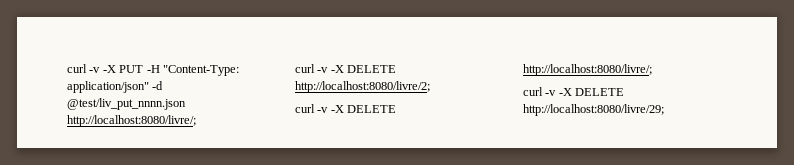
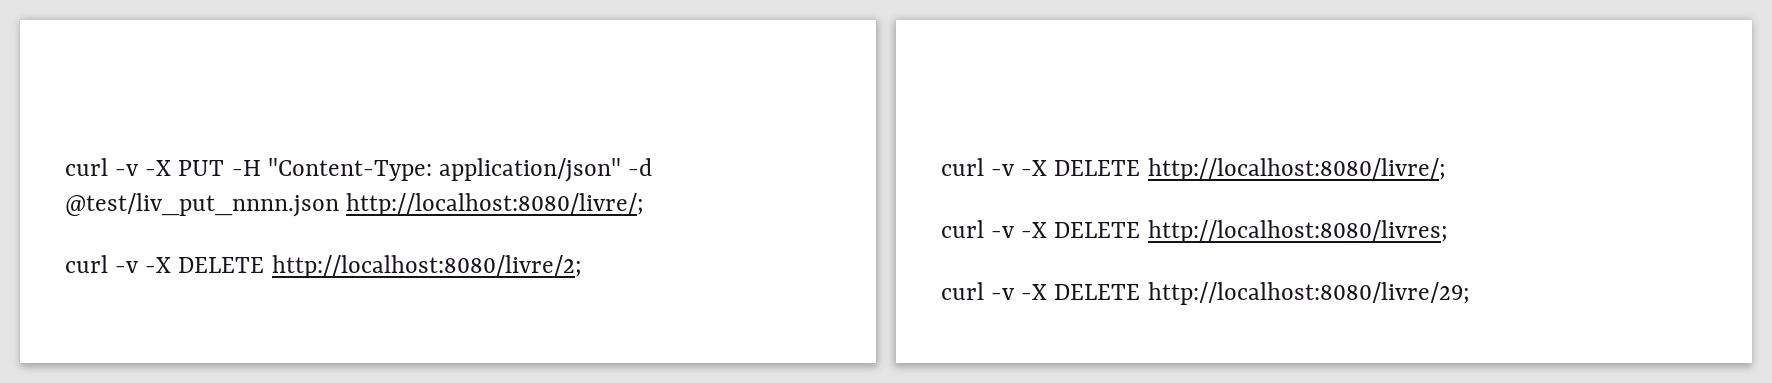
(652, 70) none -> [941,220,1448,243] // curl -v -X DELETE http://localhost:8080/livres;

